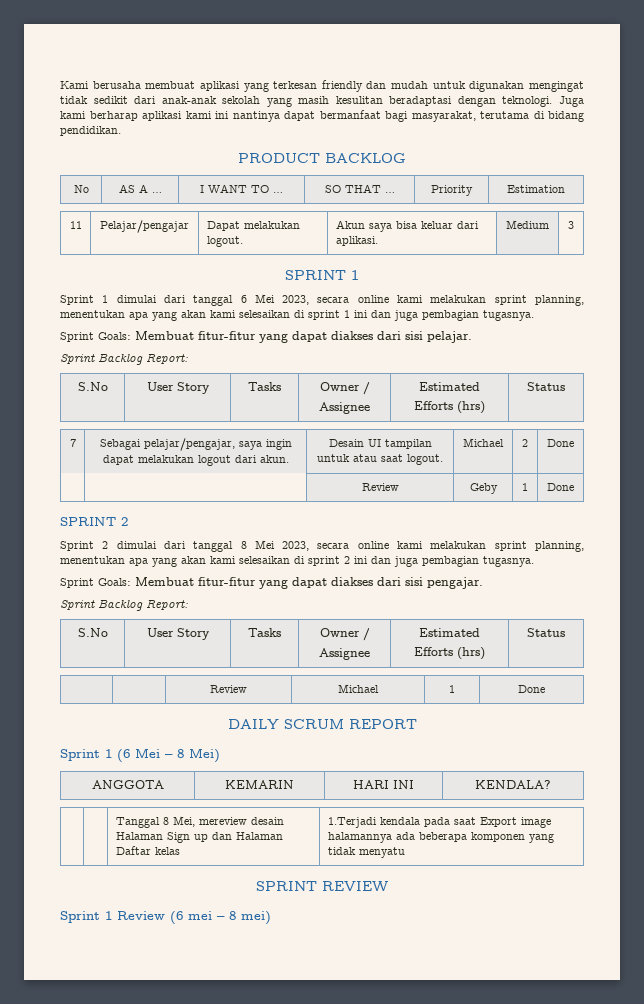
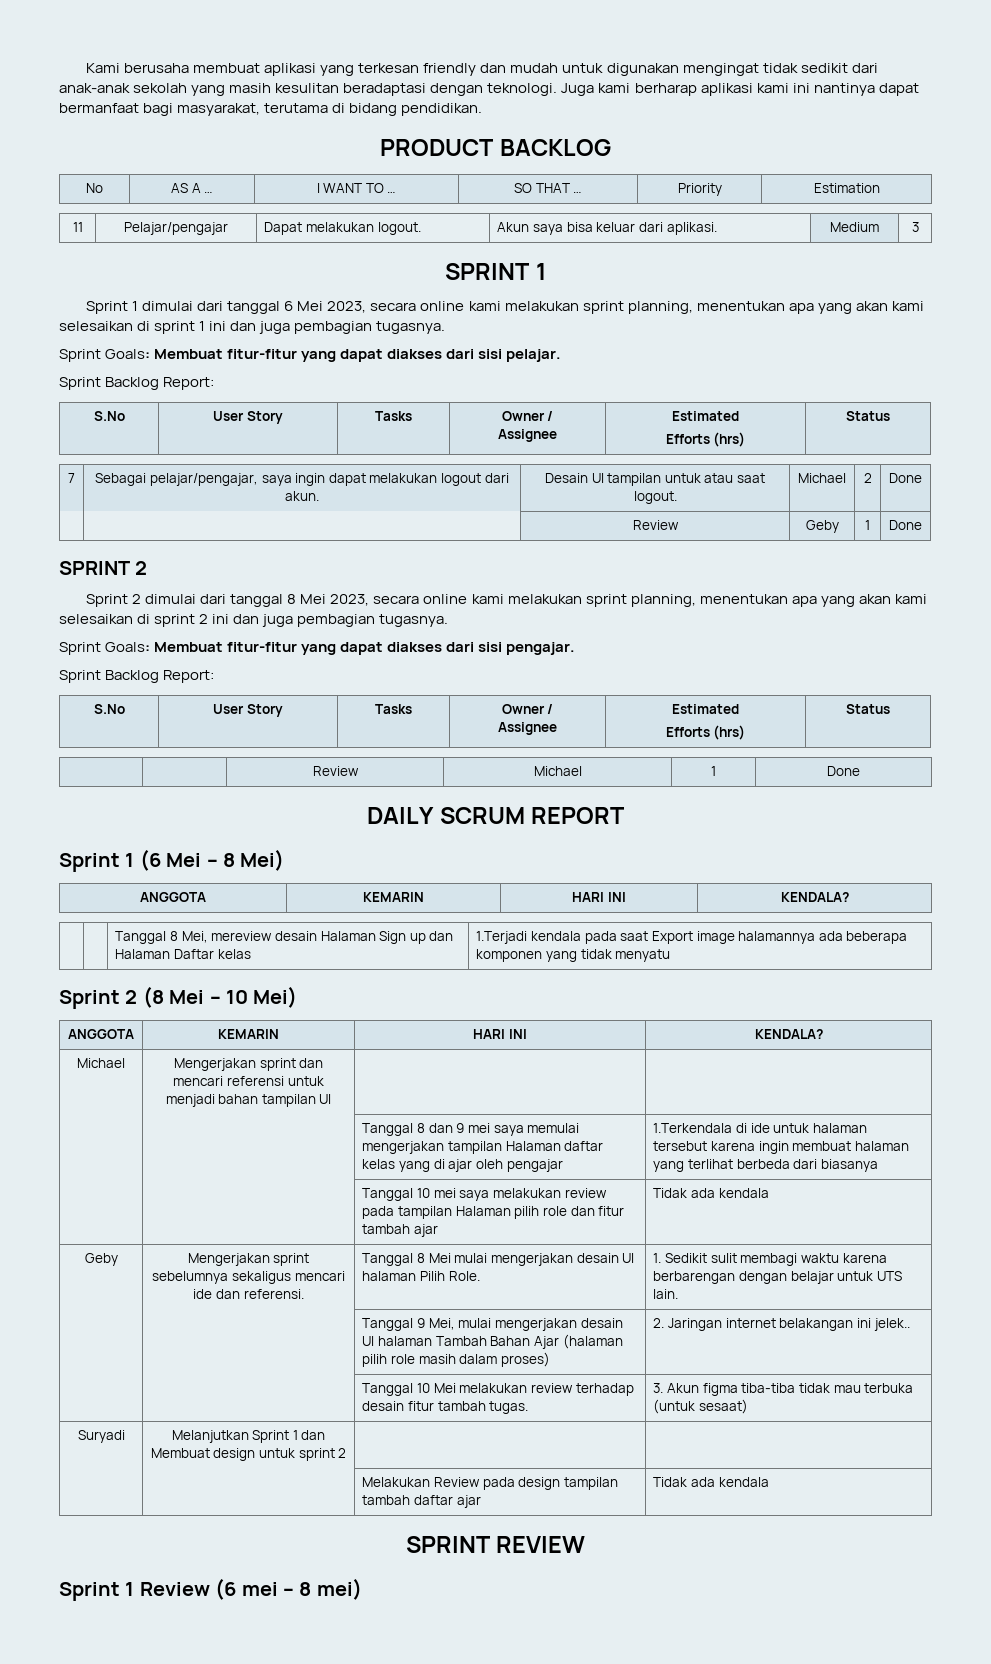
(405, 852) none -> [59,986,298,1009] [68,1029,134,1039] [218,1029,279,1039] [473,1029,527,1039] [754,1029,823,1039] [77,1058,125,1068] [173,1058,324,1071] [173,1076,324,1086] [165,1094,332,1107] [362,1123,580,1136] [362,1141,604,1154] [362,1159,563,1172] [653,1123,867,1133] [653,1141,909,1154] [653,1159,878,1172] [362,1188,607,1201] [362,1206,625,1219] [362,1224,438,1237] [653,1188,769,1198] [84,1253,118,1266] [187,1253,310,1266] [152,1271,345,1284] [193,1289,304,1299] [362,1253,635,1266] [362,1271,480,1281] [653,1253,887,1266] [653,1271,902,1284] [653,1289,679,1299] [362,1318,623,1331] [362,1334,623,1349] [362,1352,550,1367] [653,1318,910,1331] [362,1383,634,1396] [362,1401,529,1414] [653,1383,914,1396] [653,1399,748,1414] [77,1430,125,1443] [171,1430,326,1443] [150,1448,347,1461] [362,1477,618,1490] [362,1495,481,1508] [653,1477,769,1487] // Sprint 2 (8 Mei – 10 Mei) // ANGGOTA | KEMARIN | HARI INI | KENDALA? // Michael | Mengerjakan sprint dan mencari referensi untuk menjadi bahan tampilan UI | | // | | Tanggal 8 dan 9 mei saya memulai mengerjakan tampilan Halaman daftar kelas yang di ajar oleh pengajar | 1.Terkendala di ide untuk halaman tersebut karena ingin membuat halaman yang terlihat berbeda dari biasanya // | | Tanggal 10 mei saya melakukan review pada tampilan Halaman pilih role dan fitur tambah ajar | Tidak ada kendala // Geby | Mengerjakan sprint sebelumnya sekaligus mencari ide dan referensi. | Tanggal 8 Mei mulai mengerjakan desain UI halaman Pilih Role. | 1. Sedikit sulit membagi waktu karena berbarengan dengan belajar untuk UTS lain. // | | Tanggal 9 Mei, mulai mengerjakan desain UI halaman Tambah Bahan Ajar (halaman pilih role masih dalam proses) | 2. Jaringan internet belakangan ini jelek.. // | | Tanggal 10 Mei melakukan review terhadap desain fitur tambah tugas. | 3. Akun figma tiba-tiba tidak mau terbuka (untuk sesaat) // Suryadi | Melanjutkan Sprint 1 dan Membuat design untuk sprint 2 | | // | | Melakukan Review pada design tampilan tambah daftar ajar | Tidak ada kendala

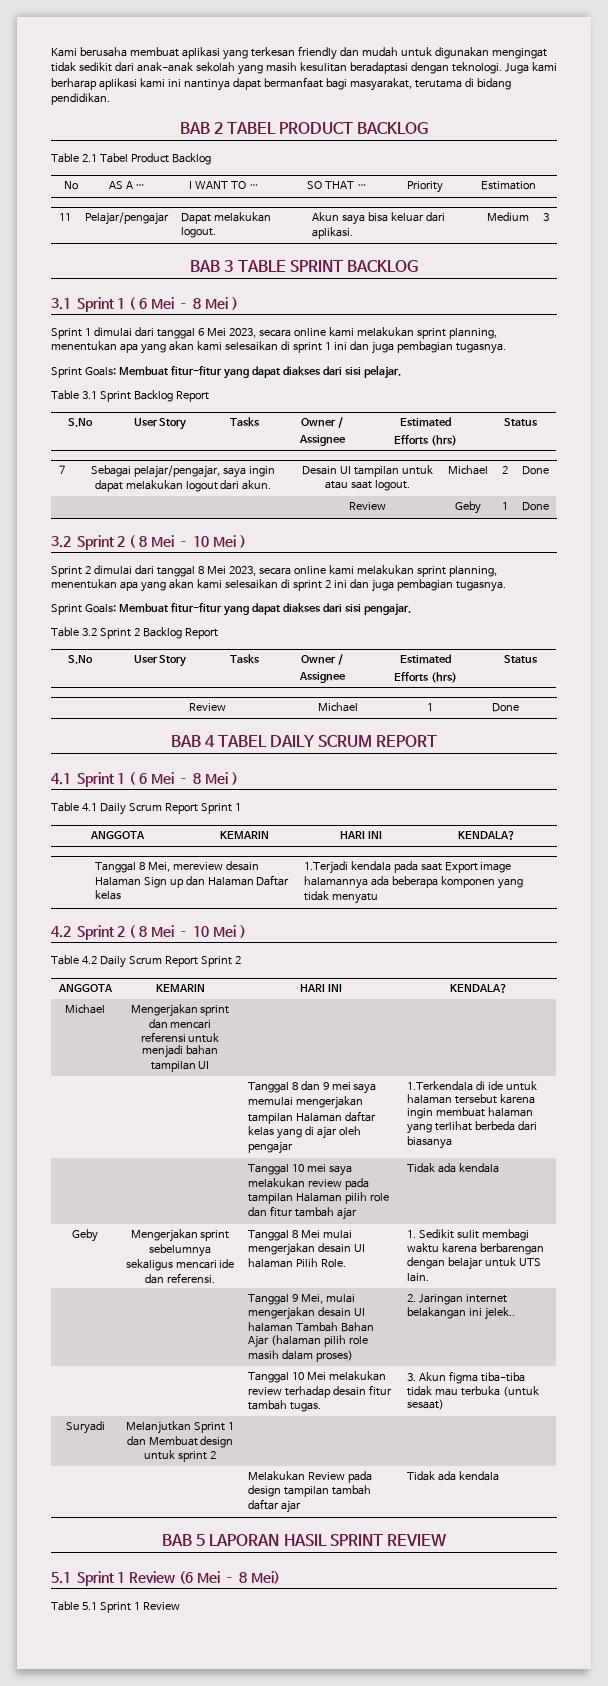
(483, 109) none -> [179,122,277,134] BAB 2 TABEL
(611, 147) none -> [51,153,211,165] // Table 2.1 Tabel Product Backlog
[445,263,546,280] SPRINT 1 -> [190,260,418,272] [51,297,238,312] BAB 3 TABLE SPRINT BACKLOG // 3.1 Sprint 1 ( 6 Mei – 8 Mei )
[59,377,215,390] Sprint Backlog Report: -> [51,390,209,402] Table 3.1 Sprint Backlog Report
[59,561,148,575] SPRINT 2 -> [51,535,246,550] 3.2 Sprint 2 ( 8 Mei – 10 Mei )
[59,670,215,683] Sprint Backlog Report: -> [51,627,218,639] Table 3.2 Sprint 2 Backlog Report
(860, 771) none -> [170,735,267,747] BAB 4 TABEL
[59,849,285,872] Sprint 1 (6 Mei – 8 Mei) -> [51,772,238,787] [51,802,241,815] 4.1 Sprint 1 ( 6 Mei – 8 Mei ) // Table 4.1 Daily Scrum Report Sprint 1
[59,986,298,1009] Sprint 2 (8 Mei – 10 Mei) -> [51,925,246,940] [51,955,241,968] 4.2 Sprint 2 ( 8 Mei – 10 Mei ) // Table 4.2 Daily Scrum Report Sprint 2
(769, 1482) none -> [162,1534,327,1546] BAB 5 LAPORAN HASIL
(586, 1544) none -> [51,1572,71,1584] 5.1
[241,1578,362,1600] mei – 8 mei) -> [196,1571,280,1584] [51,1601,180,1613] Mei – 8 Mei) // Table 5.1 Sprint 1 Review

